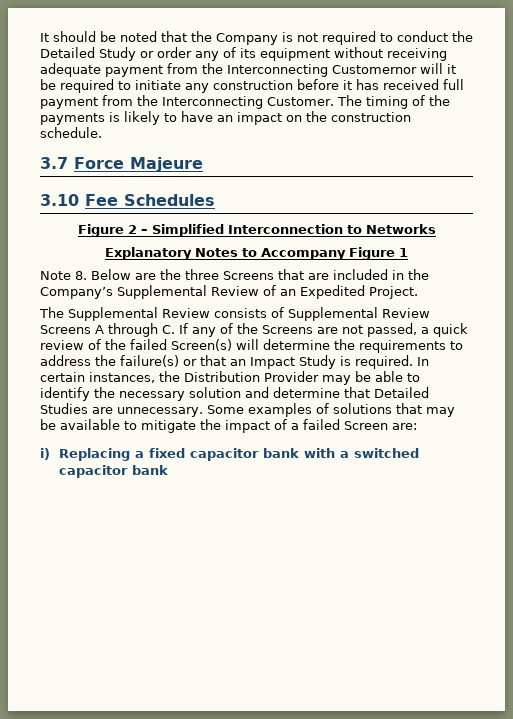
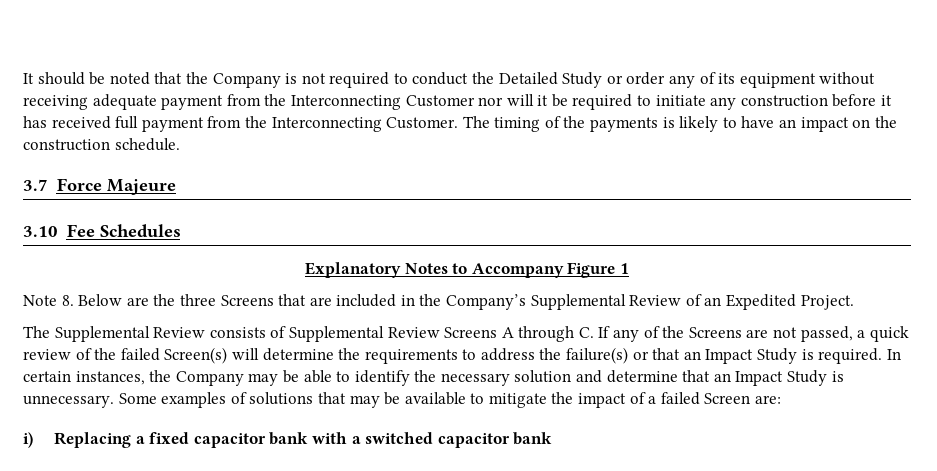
[332,65,417,74] Customernor -> [405,95,504,107] Customer nor
[77,224,436,237] // Figure 2 – Simplified Interconnection to Networks -> (181, 231) none
[184,371,319,382] Distribution Provider -> [175,371,244,386] Company
[374,387,429,398] [40,403,113,414] Detailed Studies are -> [713,370,844,386] an Impact Study is

